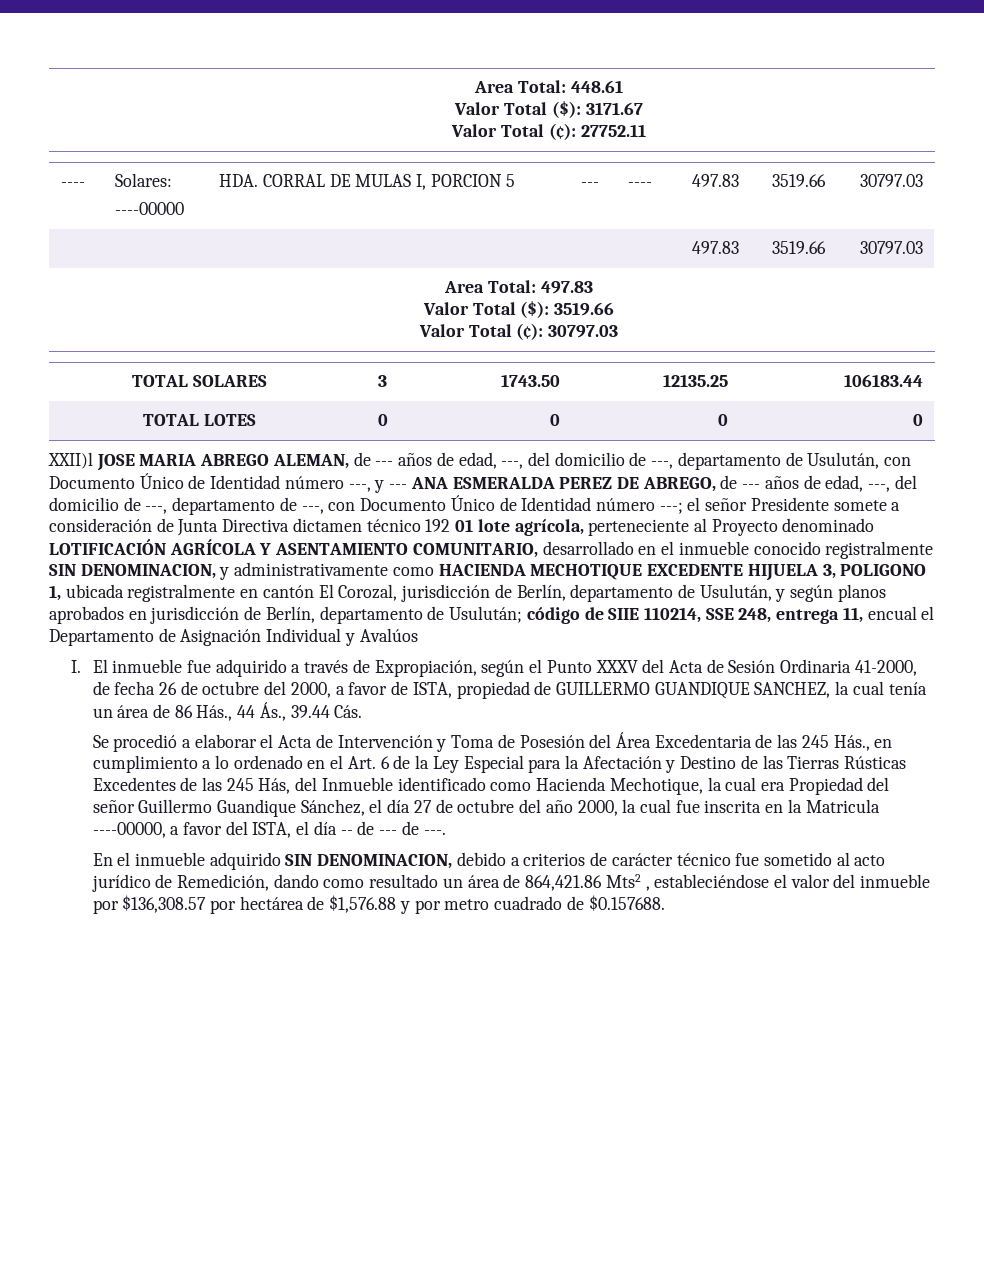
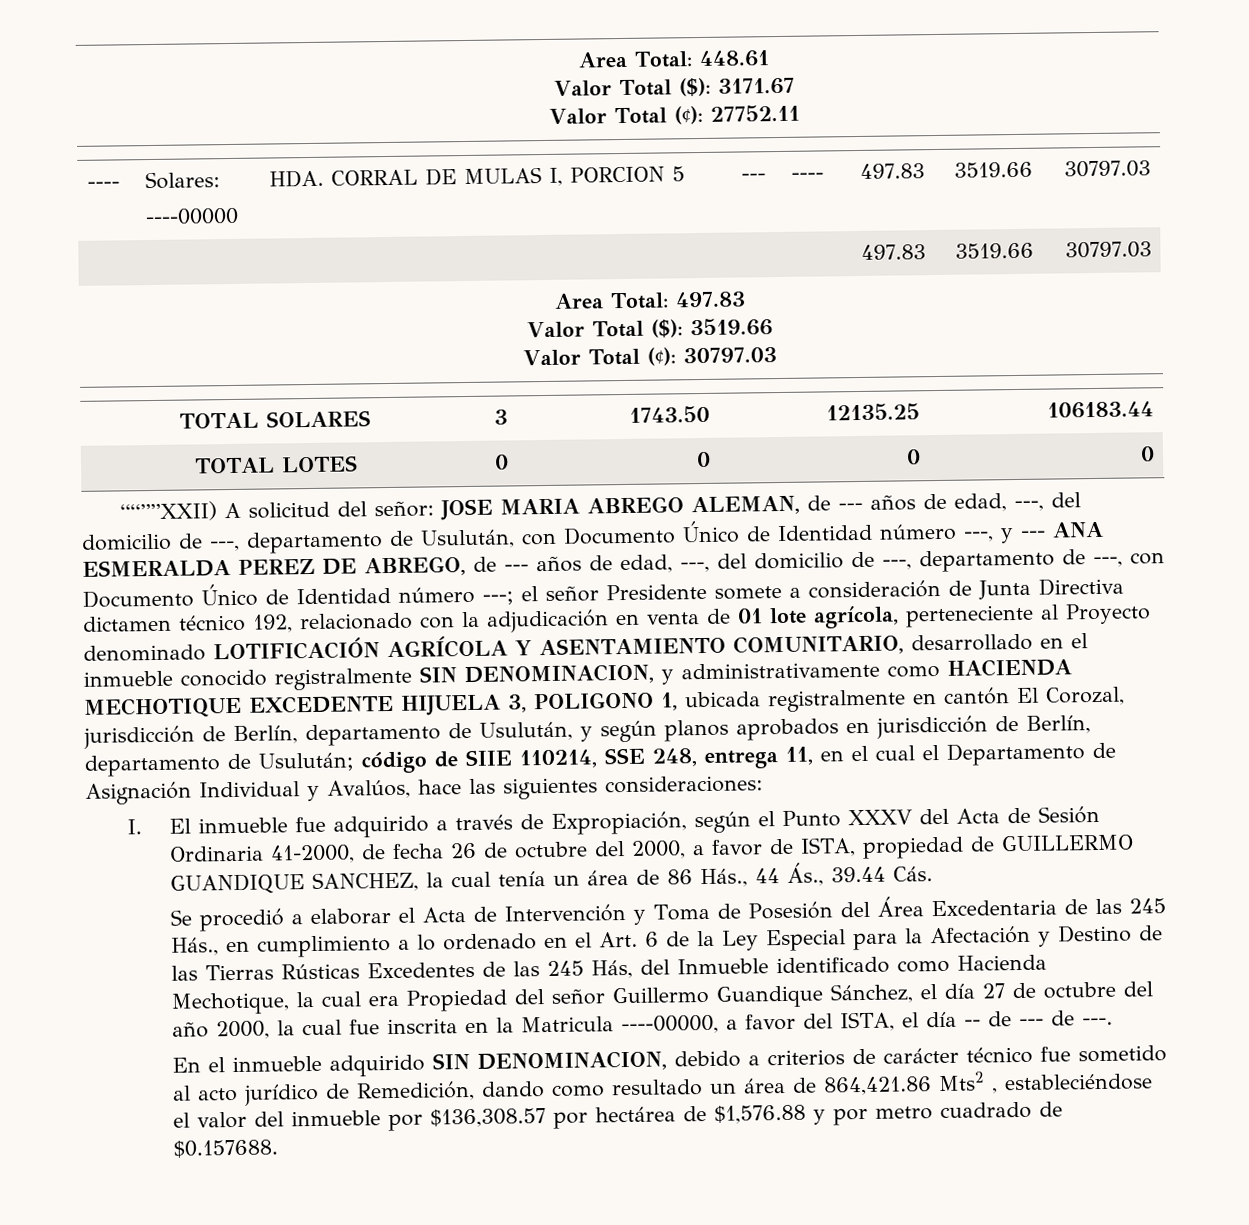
[48,452,93,469] XXII)l -> [119,500,434,522] ““””XXII) A solicitud del señor:
[425,519,451,532] 192 -> [252,608,731,633] 192, relacionado con la adjudicación en venta de
[867,606,917,620] encual -> [820,745,915,762] en el cual
[359,628,418,642] Avalúos -> [327,775,763,800] Avalúos, hace las siguientes consideraciones:

